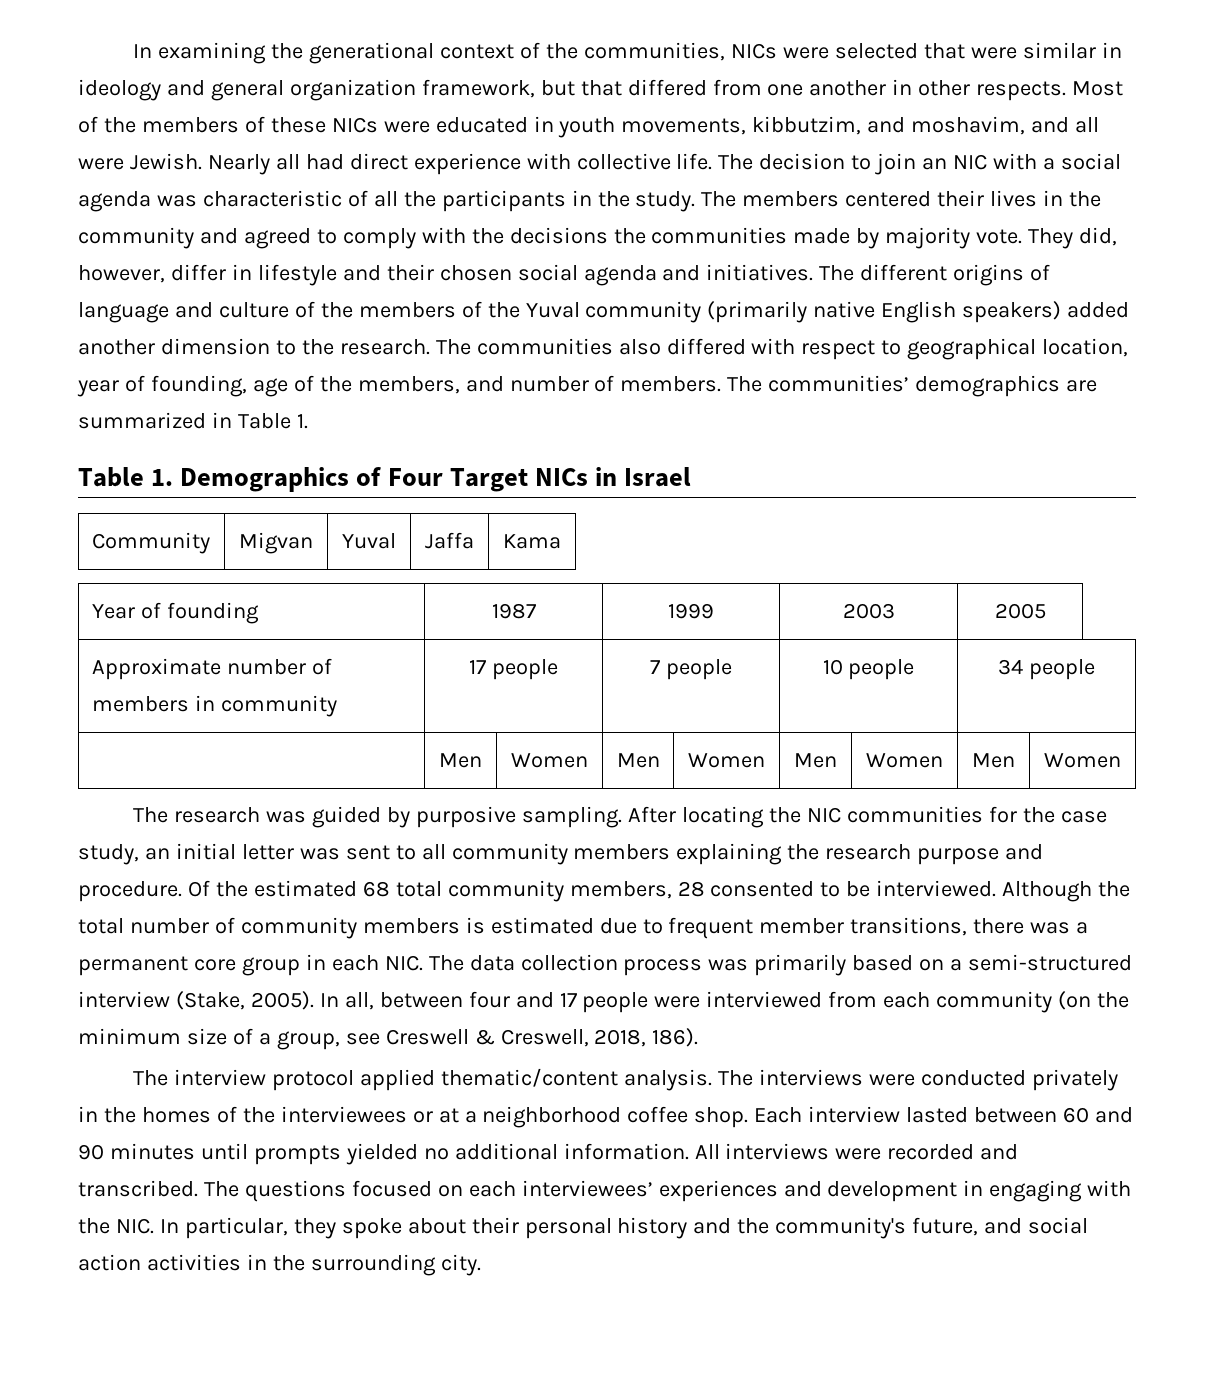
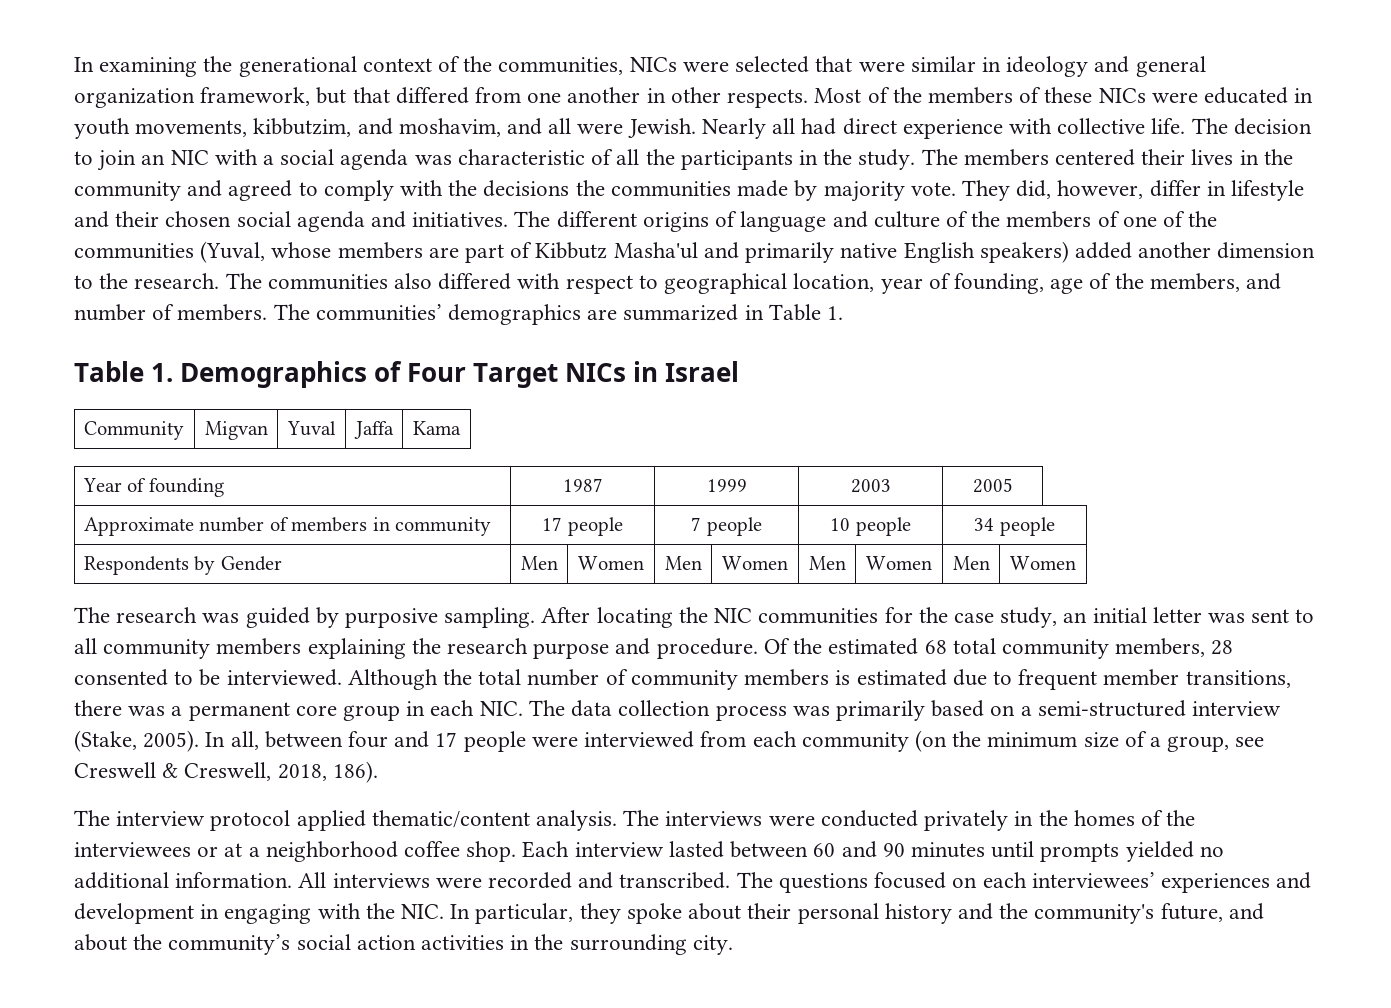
[487,301,808,323] the Yuval community (primarily -> [1122,211,1218,227] [74,241,835,263] one of the communities (Yuval, whose members are part of Kibbutz Masha'ul and primarily
(1095, 669) none -> [83,556,282,575] Respondents by Gender
(1023, 1226) none -> [74,934,291,955] about the community’s

